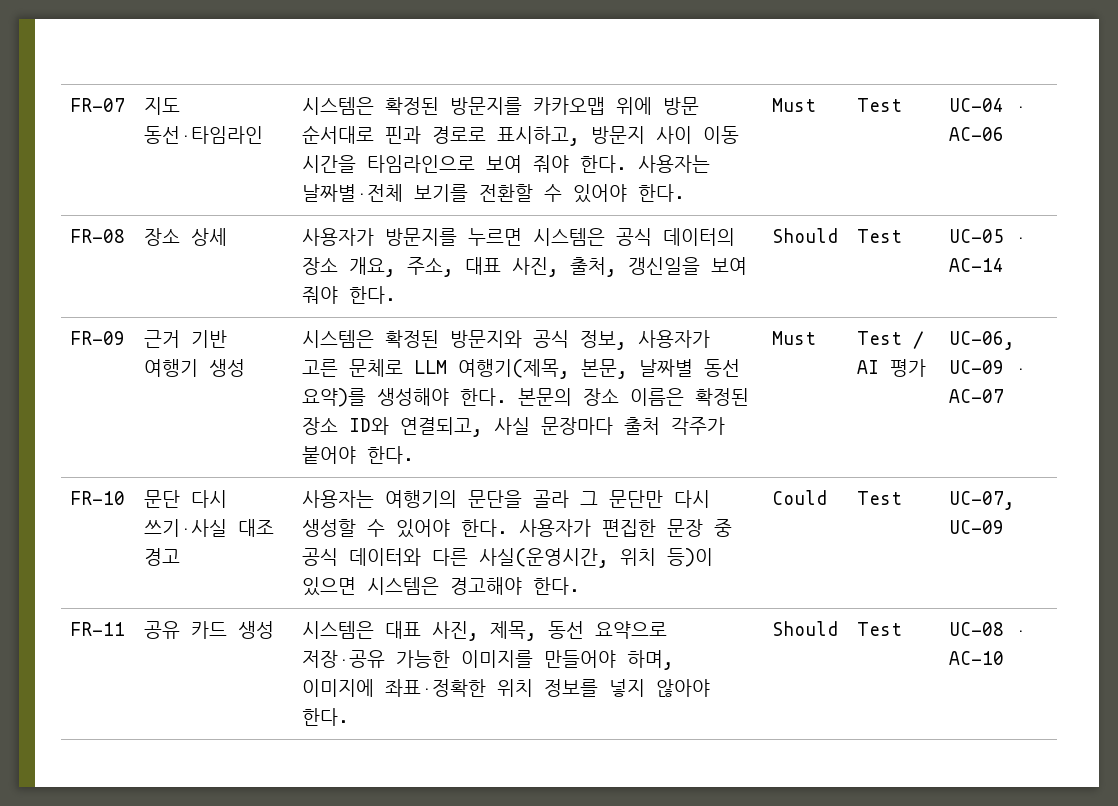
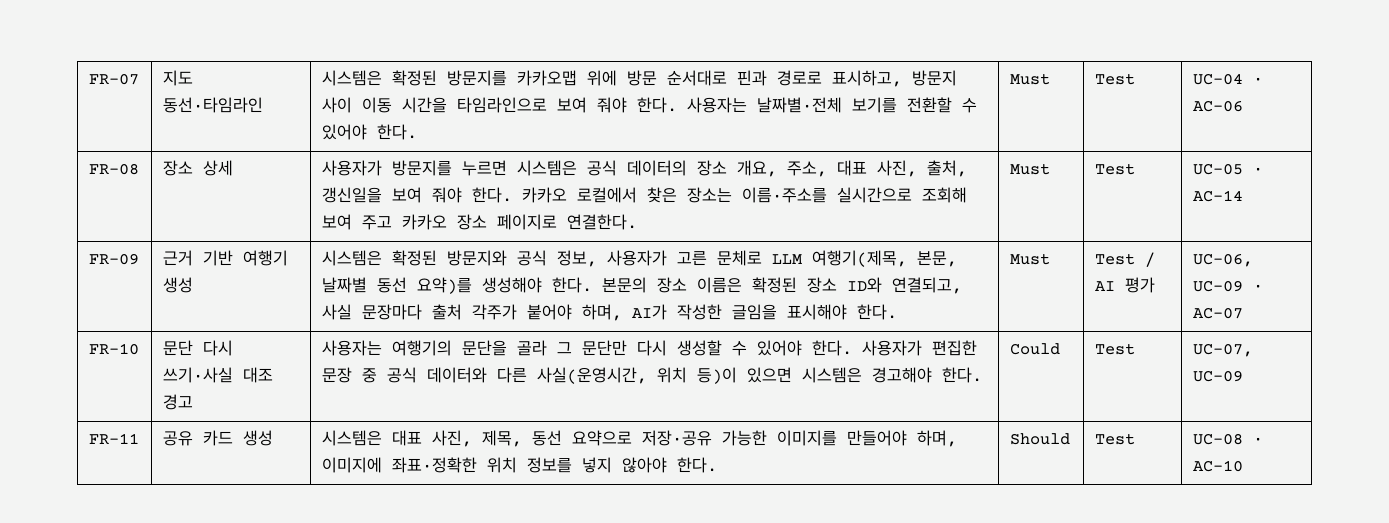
[772,228,839,243] | Should -> [521,187,967,203] [321,214,637,230] [1009,163,1050,175] 카카오 로컬에서 찾은 장소는 이름·주소를 실시간으로 조회해 보여 주고 카카오 장소 페이지로 연결한다. | Must
(357, 455) none -> [581,304,847,321] 하며, AI가 작성한 글임을 표시해야

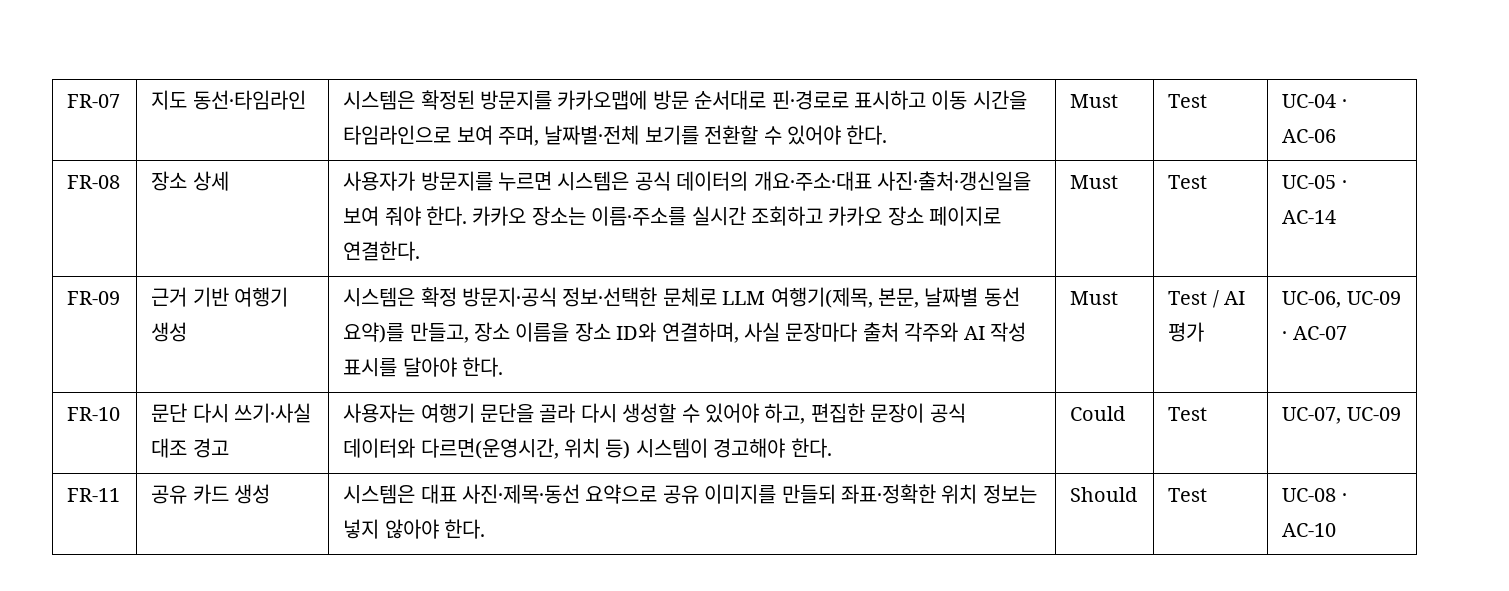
[516,70,957,87] [321,97,352,113] 카카오맵 위에 방문 순서대로 핀과 경로로 표시하고, 방문지 사이 -> [557,90,926,110] 카카오맵에 방문 순서대로 핀·경로로 표시하고
[596,97,747,113] 줘야 한다. 사용자는 -> [497,125,539,146] 주며,
[696,160,967,177] [321,187,967,203] [321,214,392,230] 장소 개요, 주소, 대표 사진, 출처, 갱신일을 보여 줘야 한다. 카카오 로컬에서 찾은 장소는 이름·주소를 실시간으로 조회해 보여 주고 -> [753,171,1031,191] [343,206,823,226] 개요·주소·대표 사진·출처·갱신일을 보여 줘야 한다. 카카오 장소는 이름·주소를 실시간 조회하고
[391,250,707,267] 확정된 방문지와 공식 정보, 사용자가 고른 -> [420,287,658,307] 확정 방문지·공식 정보·선택한
[481,277,797,293] 생성해야 한다. 본문의 장소 이름은 확정된 -> [409,322,570,343] 만들고, 장소 이름을
[891,277,962,294] 연결되고, -> [661,322,739,343] 연결하며,
[471,304,847,321] 각주가 붙어야 하며, AI가 작성한 글임을 표시해야 -> [904,322,1026,342] [343,357,457,377] 각주와 AI 작성 표시를 달아야
[391,340,452,356] 여행기의 -> [420,403,475,423] 여행기
[556,340,627,356] 그 문단만 -> (576, 413) none
[811,340,977,356] [321,367,862,384] 한다. 사용자가 편집한 문장 중 공식 데이터와 다른 사실(운영시간, 위치 등)이 있으면 시스템은 -> [764,403,966,424] [343,438,708,459] 하고, 편집한 문장이 공식 데이터와 다르면(운영시간, 위치 등) 시스템이
[431,430,957,447] [321,457,382,473] 사진, 제목, 동선 요약으로 저장·공유 가능한 이미지를 만들어야 하며, 이미지에 -> [461,484,836,504] 사진·제목·동선 요약으로 공유 이미지를 만들되
[526,457,572,473] 정보를 -> [982,484,1037,504] 정보는

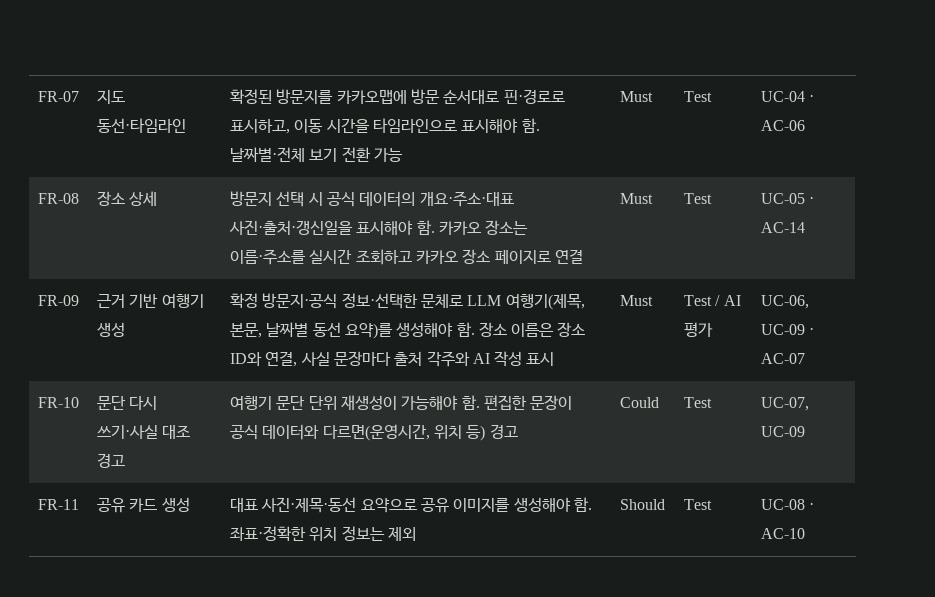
[343,90,416,110] 시스템은 -> (186, 125) none
[853,90,926,110] 표시하고 -> [229,118,290,134] 표시하고,
[456,125,888,146] 보여 주며, 날짜별·전체 보기를 전환할 수 있어야 한다. -> [461,118,540,133] [229,147,403,162] 표시해야 함. 날짜별·전체 보기 전환 가능
[343,171,630,191] 사용자가 방문지를 누르면 시스템은 -> [229,191,323,207] 방문지 선택 시
[343,206,467,226] 보여 줘야 한다. -> [356,220,435,235] 표시해야 함.
[343,241,421,261] 연결한다. -> [554,249,583,264] 연결
[343,287,416,307] 시스템은 -> (125, 329) none
[409,322,570,343] 만들고, 장소 이름을 -> [396,322,555,337] 생성해야 함. 장소 이름은
[661,322,739,343] 연결하며, -> [265,351,298,367] 연결,
[343,357,503,377] 표시를 달아야 한다. -> [526,352,555,366] 표시
[343,403,806,424] 사용자는 여행기 문단을 골라 다시 생성할 수 있어야 하고, -> [229,395,480,410] 여행기 문단 단위 재생성이 가능해야 함.
[635,438,832,458] 시스템이 경고해야 한다. -> [489,424,518,439] 경고
[343,484,416,504] 시스템은 -> (190, 504) none
[781,484,836,504] 만들되 -> [513,497,592,512] 생성해야 함.
[343,519,485,539] 넣지 않아야 한다. -> [387,527,416,541] 제외

